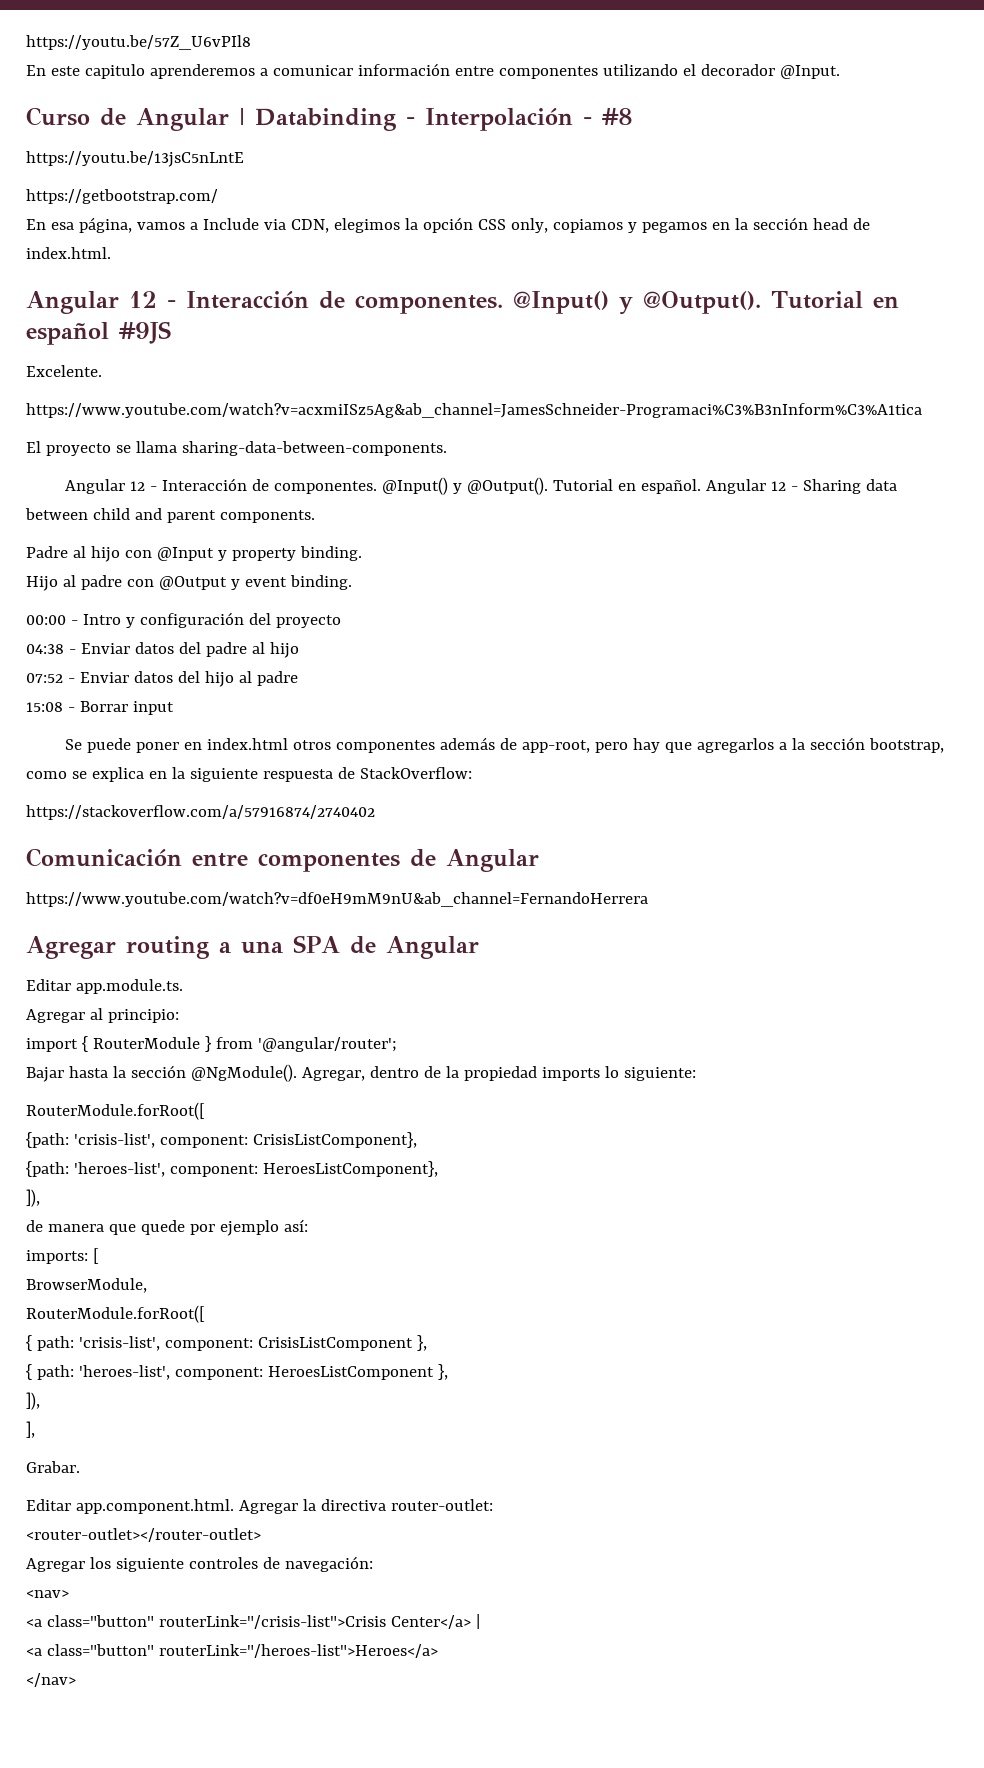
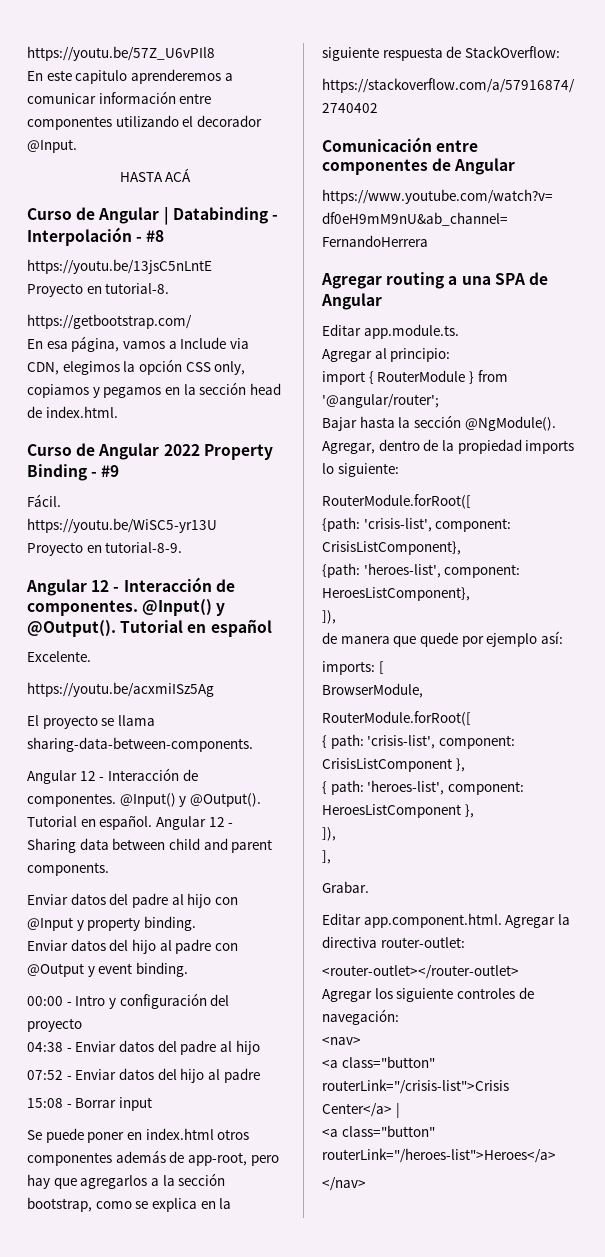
(840, 72) none -> [119,168,192,182] // HASTA ACÁ
(244, 159) none -> [27,283,170,297] // Proyecto en tutorial-8.
(111, 253) none -> [27,443,273,460] [27,464,120,481] [27,494,61,507] [27,518,217,533] [27,542,183,556] // Curso de Angular 2022 Property Binding - #9 // Fácil. // https://youtu.be/WiSC5-yr13U // Proyecto en tutorial-8-9.
[119,321,171,344] #9JS -> (272, 628) none
[26,403,922,418] https://www.youtube.com/watch?v=acxmiISz5Ag&ab_channel=JamesSchneider-Programaci%C3%B3nInform%C3%A1tica -> [27,682,214,697] https://youtu.be/acxmiISz5Ag
[26,546,68,558] Padre -> [27,893,168,908] Enviar datos del padre
[26,576,58,591] Hijo -> [27,939,156,954] Enviar datos del hijo

